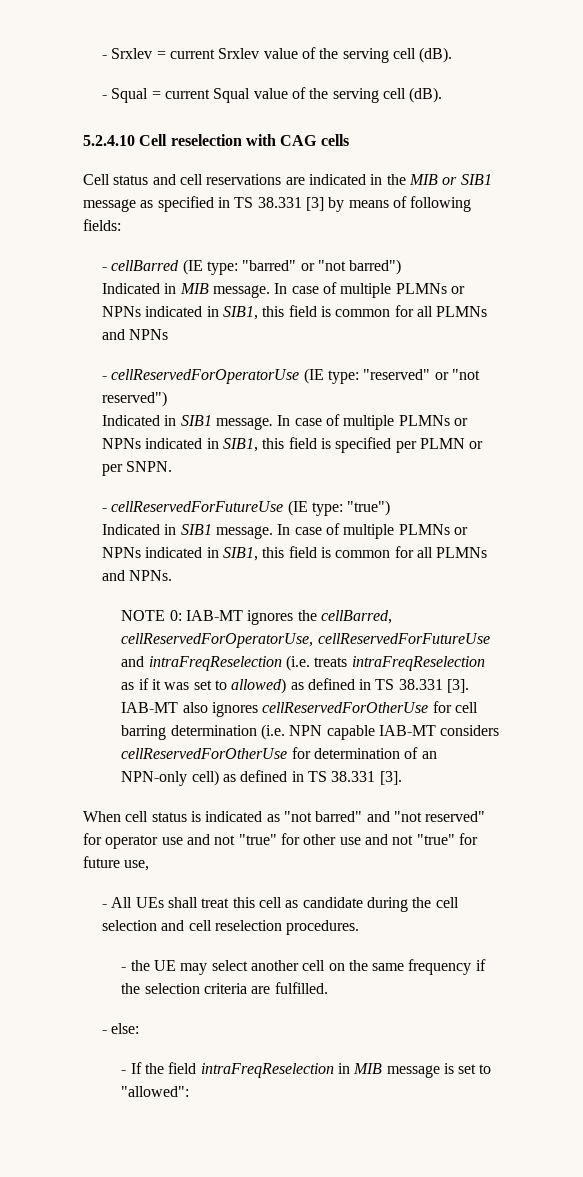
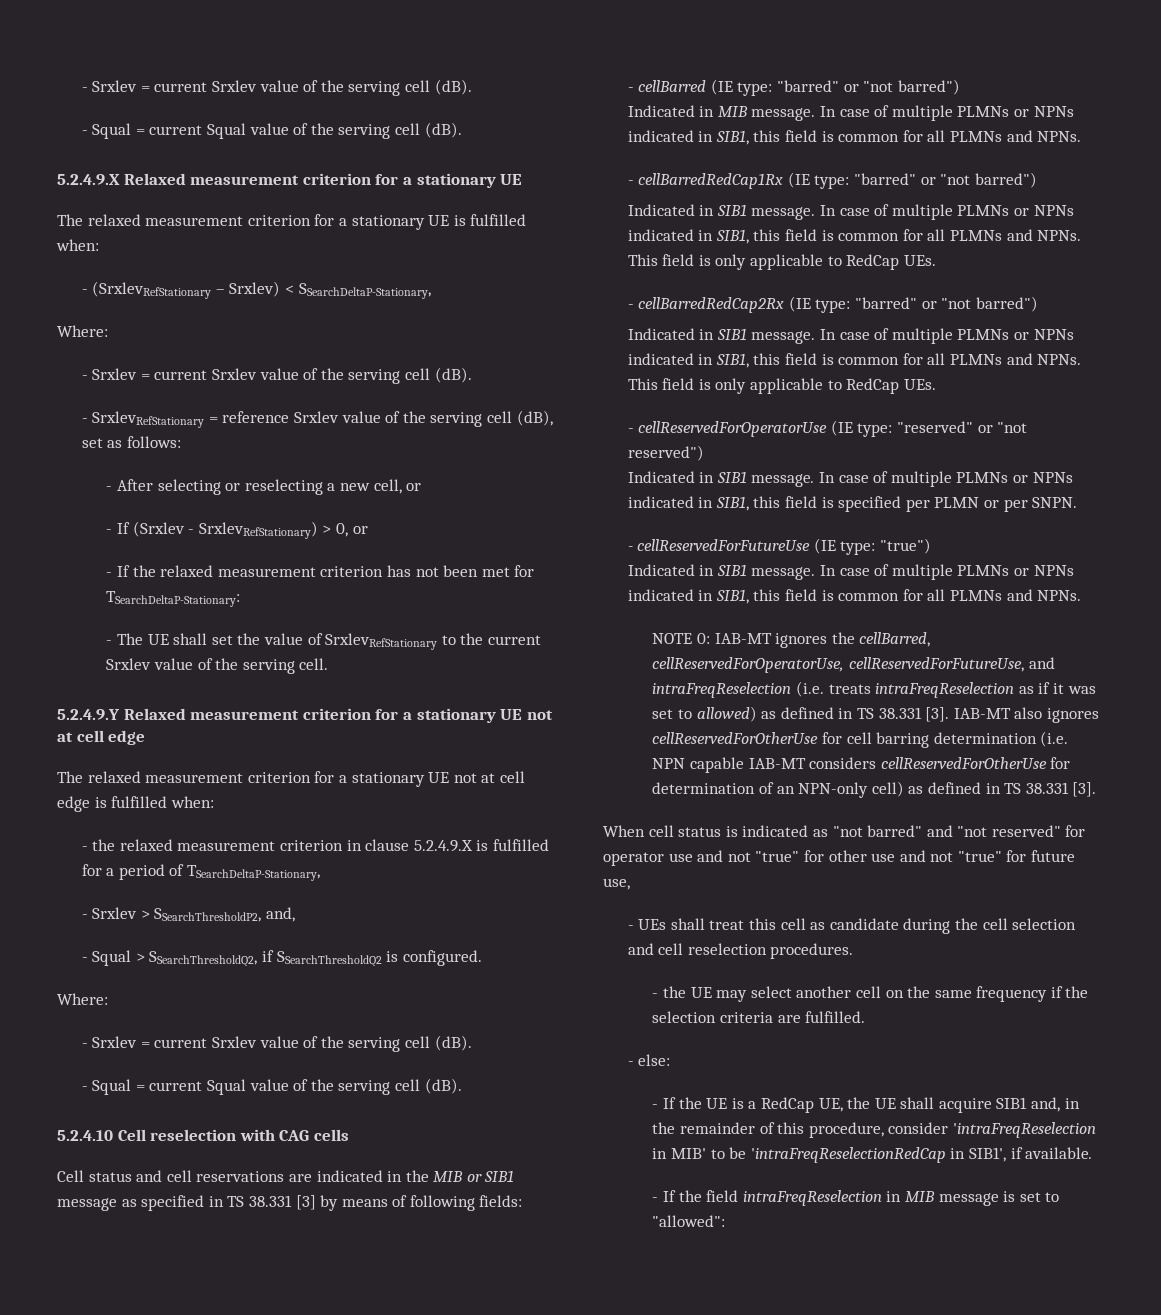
(443, 95) none -> [57,173,523,188] [57,214,527,230] [56,239,99,251] [81,281,431,299] [57,325,108,337] [81,367,472,384] [81,410,553,428] [81,436,181,448] [106,479,422,495] [106,521,368,539] [106,565,535,577] [106,591,241,607] [106,633,541,650] [106,658,329,674] [57,708,553,723] [57,730,146,745] [57,771,525,787] [57,796,214,812] [81,839,550,852] [81,864,321,881] [81,907,296,922] [81,950,482,967] [57,993,108,1005] [81,1035,472,1052] [81,1078,462,1095] // 5.2.4.9.X Relaxed measurement criterion for a stationary UE // The relaxed measurement criterion for a stationary UE is fulfilled when: // - (SrxlevRefStationary – Srxlev) < SSearchDeltaP-Stationary, // Where: // - Srxlev = current Srxlev value of the serving cell (dB). // - SrxlevRefStationary = reference Srxlev value of the serving cell (dB), set as follows: // - After selecting or reselecting a new cell, or // - If (Srxlev - SrxlevRefStationary) > 0, or // - If the relaxed measurement criterion has not been met for TSearchDeltaP-Stationary: // - The UE shall set the value of SrxlevRefStationary to the current Srxlev value of the serving cell. // 5.2.4.9.Y Relaxed measurement criterion for a stationary UE not at cell edge // The relaxed measurement criterion for a stationary UE not at cell edge is fulfilled when: // - the relaxed measurement criterion in clause 5.2.4.9.X is fulfilled for a period of TSearchDeltaP-Stationary, // - Srxlev > SSearchThresholdP2, and, // - Squal > SSearchThresholdQ2, if SSearchThresholdQ2 is configured. // Where: // - Srxlev = current Srxlev value of the serving cell (dB). // - Squal = current Squal value of the serving cell (dB).
[129,329,169,340] NPNs -> [1037,131,1082,142] [627,172,1037,189] [627,204,1074,220] [627,229,1082,244] [627,254,936,270] [627,296,1038,313] [627,328,1074,344] [627,353,1082,368] [627,378,936,394] NPNs. // - cellBarredRedCap1Rx (IE type: "barred" or "not barred") // Indicated in SIB1 message. In case of multiple PLMNs or NPNs indicated in SIB1, this field is common for all PLMNs and NPNs. This field is only applicable to RedCap UEs. // - cellBarredRedCap2Rx (IE type: "barred" or "not barred") // Indicated in SIB1 message. In case of multiple PLMNs or NPNs indicated in SIB1, this field is common for all PLMNs and NPNs. This field is only applicable to RedCap UEs.
[317,633,490,644] cellReservedForFutureUse -> [848,657,1024,672] cellReservedForFutureUse,
[111,897,133,908] All -> (634, 927) none
(140, 1028) none -> [652,1097,1080,1113] [652,1122,1096,1138] [652,1147,1093,1163] // - If the UE is a RedCap UE, the UE shall acquire SIB1 and, in the remainder of this procedure, consider 'intraFreqReselection in MIB' to be 'intraFreqReselectionRedCap in SIB1', if available.

